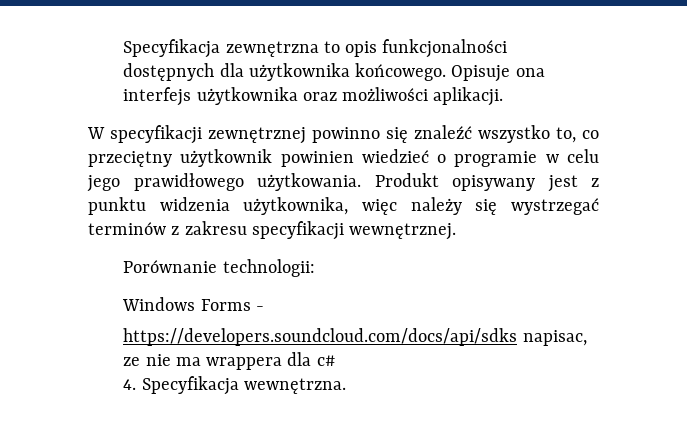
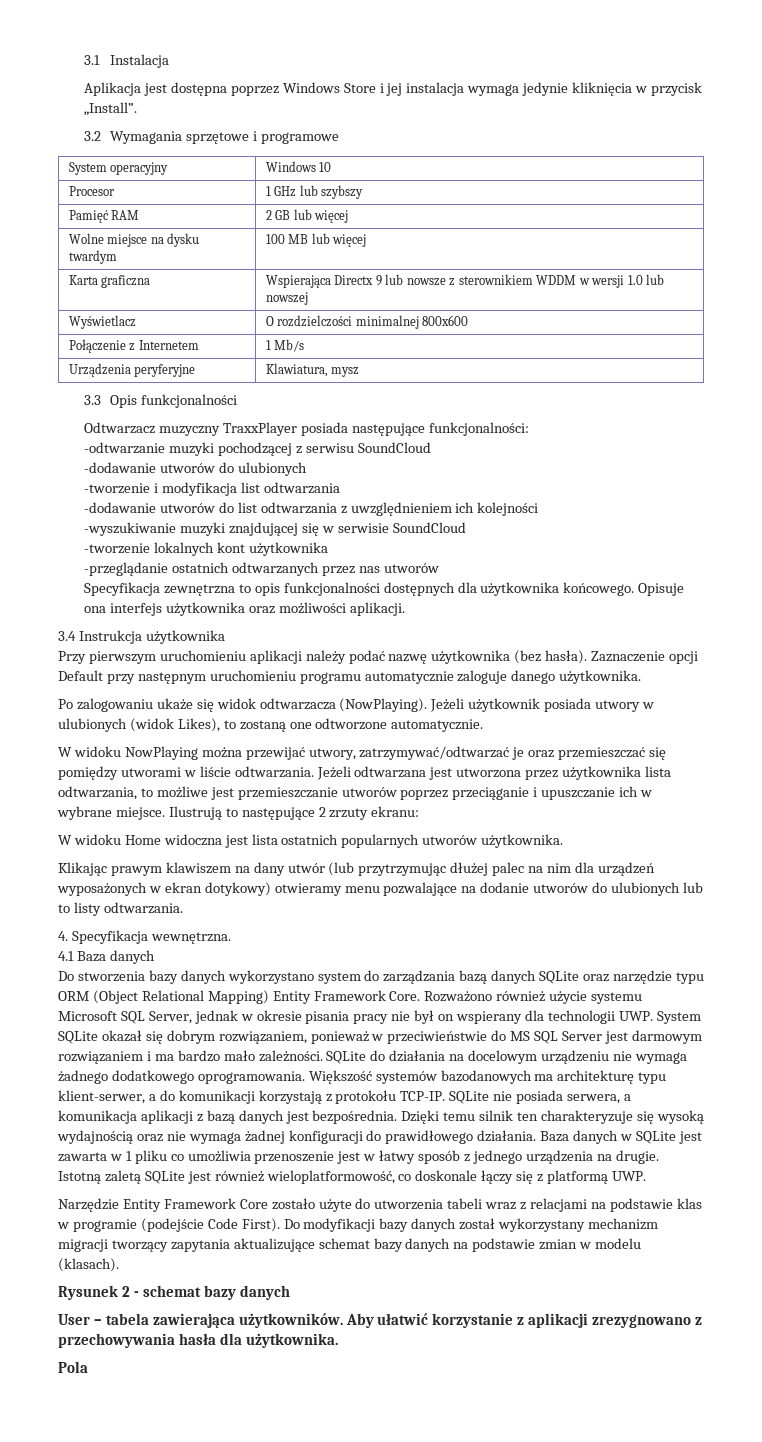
(123, 48) none -> [84,54,170,68] [84,82,702,96] [84,102,138,116] [84,131,339,144] [68,162,169,175] [265,161,332,172] [68,186,115,196] [265,185,364,199] [68,210,140,223] [265,209,349,223] [68,233,200,247] [68,250,117,264] [265,233,367,247] [68,275,151,288] [265,274,665,288] [265,292,308,305] [68,315,136,329] [265,315,469,329] [68,339,199,353] [265,339,305,352] [68,363,196,377] [265,363,360,377] [84,394,237,408] [84,422,529,436] [84,442,431,456] [84,462,307,476] [84,482,340,496] [84,502,539,516] [84,522,466,536] [84,542,328,556] [84,562,439,576] 3.1 Instalacja // Aplikacja jest dostępna poprzez Windows Store i jej instalacja wymaga jedynie kliknięcia w przycisk „Install”. // 3.2 Wymagania sprzętowe i programowe // System operacyjny | Windows 10 // Procesor | 1 GHz lub szybszy // Pamięć RAM | 2 GB lub więcej // Wolne miejsce na dysku twardym | 100 MB lub więcej // Karta graficzna | Wspierająca Directx 9 lub nowsze z sterownikiem WDDM w wersji 1.0 lub nowszej // Wyświetlacz | O rozdzielczości minimalnej 800x600 // Połączenie z Internetem | 1 Mb/s // Urządzenia peryferyjne | Klawiatura, mysz // 3.3 Opis funkcjonalności // Odtwarzacz muzyczny TraxxPlayer posiada następujące funkcjonalności: // -odtwarzanie muzyki pochodzącej z serwisu SoundCloud // -dodawanie utworów do ulubionych // -tworzenie i modyfikacja list odtwarzania // -dodawanie utworów do list odtwarzania z uwzględnieniem ich kolejności // -wyszukiwanie muzyki znajdującej się w serwisie SoundCloud // -tworzenie lokalnych kont użytkownika // -przeglądanie ostatnich odtwarzanych przez nas utworów //
[87,125,599,144] [88,149,599,167] [87,173,599,192] [88,197,599,215] [88,221,457,240] [123,259,315,277] [122,297,264,311] [123,328,587,346] [123,352,336,370] [123,376,346,395] W specyfikacji zewnętrznej powinno się znaleźć wszystko to, co przeciętny użytkownik powinien wiedzieć o programie w celu jego prawidłowego użytkowania. Produkt opisywany jest z punktu widzenia użytkownika, więc należy się wystrzegać terminów z zakresu specyfikacji wewnętrznej. // Porównanie technologii: // Windows Forms - // https://developers.soundcloud.com/docs/api/sdks napisac, ze nie ma wrappera dla c# // 4. Specyfikacja wewnętrzna. -> [58,630,225,644] [58,650,699,664] [58,670,642,684] [58,698,655,712] [58,718,484,732] [58,746,667,760] [58,766,672,780] [58,786,653,800] [57,806,420,820] [58,834,564,848] [58,862,655,876] [57,882,703,896] [58,902,183,916] [58,930,231,944] [58,950,155,964] [58,970,704,984] [58,990,643,1004] [58,1010,701,1024] [58,1030,702,1044] [58,1050,687,1064] [58,1070,667,1084] [58,1090,631,1104] [58,1110,704,1124] [57,1130,702,1144] [58,1150,659,1164] [58,1170,646,1184] [58,1198,702,1212] [57,1218,659,1232] [58,1238,642,1252] [58,1258,119,1272] [58,1285,290,1300] [58,1313,703,1328] [58,1333,338,1348] [58,1361,88,1373] 3.4 Instrukcja użytkownika // Przy pierwszym uruchomieniu aplikacji należy podać nazwę użytkownika (bez hasła). Zaznaczenie opcji Default przy następnym uruchomieniu programu automatycznie zaloguje danego użytkownika. // Po zalogowaniu ukaże się widok odtwarzacza (NowPlaying). Jeżeli użytkownik posiada utwory w ulubionych (widok Likes), to zostaną one odtworzone automatycznie. // W widoku NowPlaying można przewijać utwory, zatrzymywać/odtwarzać je oraz przemieszczać się pomiędzy utworami w liście odtwarzania. Jeżeli odtwarzana jest utworzona przez użytkownika lista odtwarzania, to możliwe jest przemieszczanie utworów poprzez przeciąganie i upuszczanie ich w wybrane miejsce. Ilustrują to następujące 2 zrzuty ekranu: // W widoku Home widoczna jest lista ostatnich popularnych utworów użytkownika. // Klikając prawym klawiszem na dany utwór (lub przytrzymując dłużej palec na nim dla urządzeń wyposażonych w ekran dotykowy) otwieramy menu pozwalające na dodanie utworów do ulubionych lub to listy odtwarzania. // 4. Specyfikacja wewnętrzna. // 4.1 Baza danych // Do stworzenia bazy danych wykorzystano system do zarządzania bazą danych SQLite oraz narzędzie typu ORM (Object Relational Mapping) Entity Framework Core. Rozważono również użycie systemu Microsoft SQL Server, jednak w okresie pisania pracy nie był on wspierany dla technologii UWP. System SQLite okazał się dobrym rozwiązaniem, ponieważ w przeciwieństwie do MS SQL Server jest darmowym rozwiązaniem i ma bardzo mało zależności. SQLite do działania na docelowym urządzeniu nie wymaga żadnego dodatkowego oprogramowania. Większość systemów bazodanowych ma architekturę typu klient-serwer, a do komunikacji korzystają z protokołu TCP-IP. SQLite nie posiada serwera, a komunikacja aplikacji z bazą danych jest bezpośrednia. Dzięki temu silnik ten charakteryzuje się wysoką wydajnością oraz nie wymaga żadnej konfiguracji do prawidłowego działania. Baza danych w SQLite jest zawarta w 1 pliku co umożliwia przenoszenie jest w łatwy sposób z jednego urządzenia na drugie. Istotną zaletą SQLite jest również wieloplatformowość, co doskonale łączy się z platformą UWP. // Narzędzie Entity Framework Core zostało użyte do utworzenia tabeli wraz z relacjami na podstawie klas w programie (podejście Code First). Do modyfikacji bazy danych został wykorzystany mechanizm migracji tworzący zapytania aktualizujące schemat bazy danych na podstawie zmian w modelu (klasach). // Rysunek 2 - schemat bazy danych // User – tabela zawierająca użytkowników. Aby ułatwić korzystanie z aplikacji zrezygnowano z przechowywania hasła dla użytkownika. // Pola

